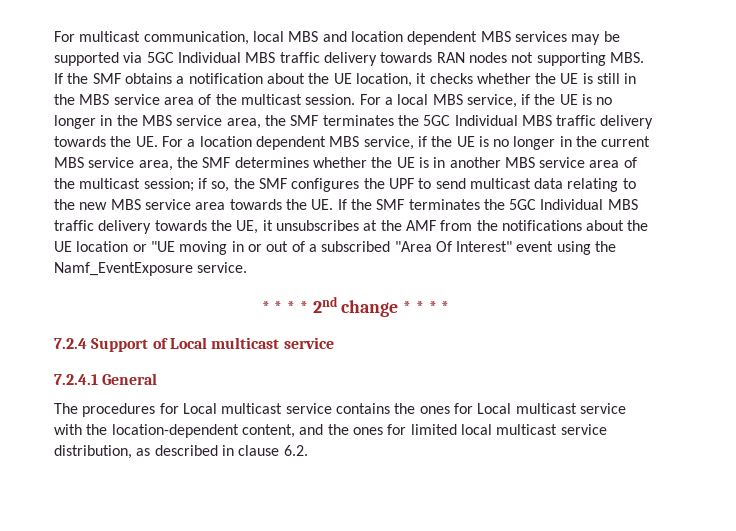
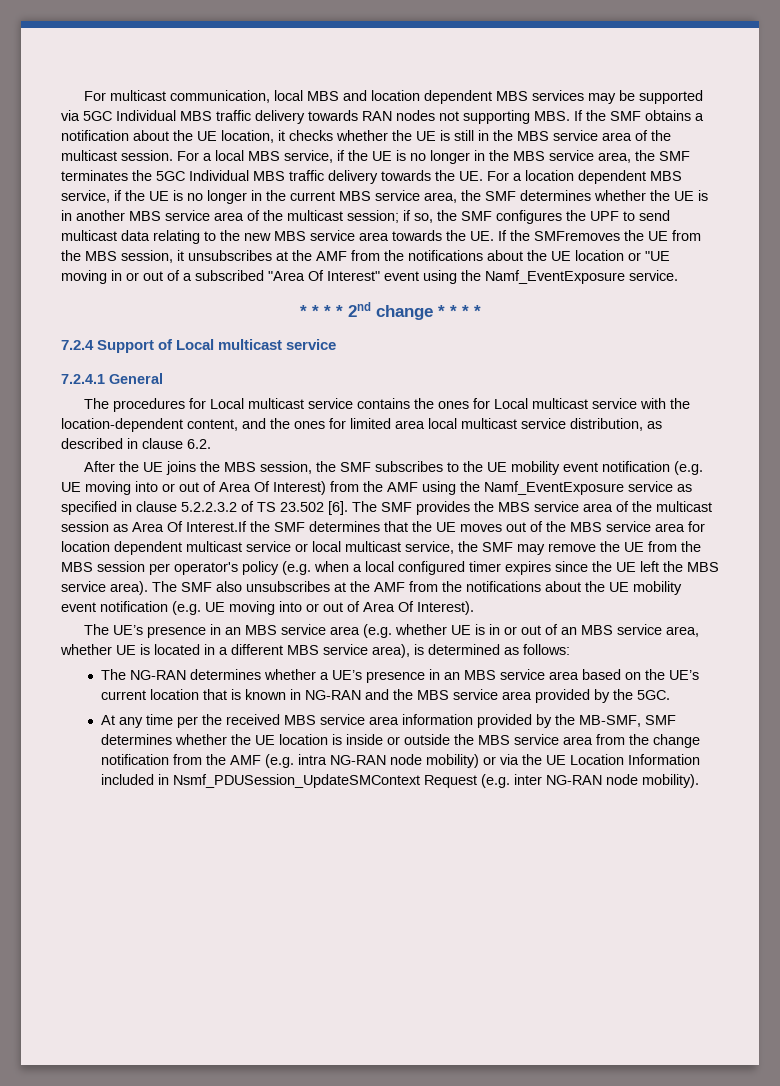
[376,199,638,210] [54,220,259,234] SMF terminates the 5GC Individual MBS traffic delivery towards the UE, -> [534,230,701,241] [61,250,173,263] SMFremoves the UE from the MBS session,
(457, 429) none -> [395,420,425,429] area
(308, 450) none -> [83,461,703,475] [61,481,692,495] [61,501,712,515] [61,521,705,532] [61,541,701,555] [61,561,719,575] [61,581,682,595] [61,601,474,615] [83,624,699,638] [60,644,570,658] [100,669,699,683] [100,689,670,703] [100,714,676,728] [100,734,700,748] [100,754,700,768] [100,774,699,788] // After the UE joins the MBS session, the SMF subscribes to the UE mobility event notification (e.g. UE moving into or out of Area Of Interest) from the AMF using the Namf_EventExposure service as specified in clause 5.2.2.3.2 of TS 23.502 [6]. The SMF provides the MBS service area of the multicast session as Area Of Interest.If the SMF determines that the UE moves out of the MBS service area for location dependent multicast service or local multicast service, the SMF may remove the UE from the MBS session per operator's policy (e.g. when a local configured timer expires since the UE left the MBS service area). The SMF also unsubscribes at the AMF from the notifications about the UE mobility event notification (e.g. UE moving into or out of Area Of Interest). // The UE’s presence in an MBS service area (e.g. whether UE is in or out of an MBS service area, whether UE is located in a different MBS service area), is determined as follows: // The NG-RAN determines whether a UE’s presence in an MBS service area based on the UE’s current location that is known in NG-RAN and the MBS service area provided by the 5GC. // At any time per the received MBS service area information provided by the MB-SMF, SMF determines whether the UE location is inside or outside the MBS service area from the change notification from the AMF (e.g. intra NG-RAN node mobility) or via the UE Location Information included in Nsmf_PDUSession_UpdateSMContext Request (e.g. inter NG-RAN node mobility).

